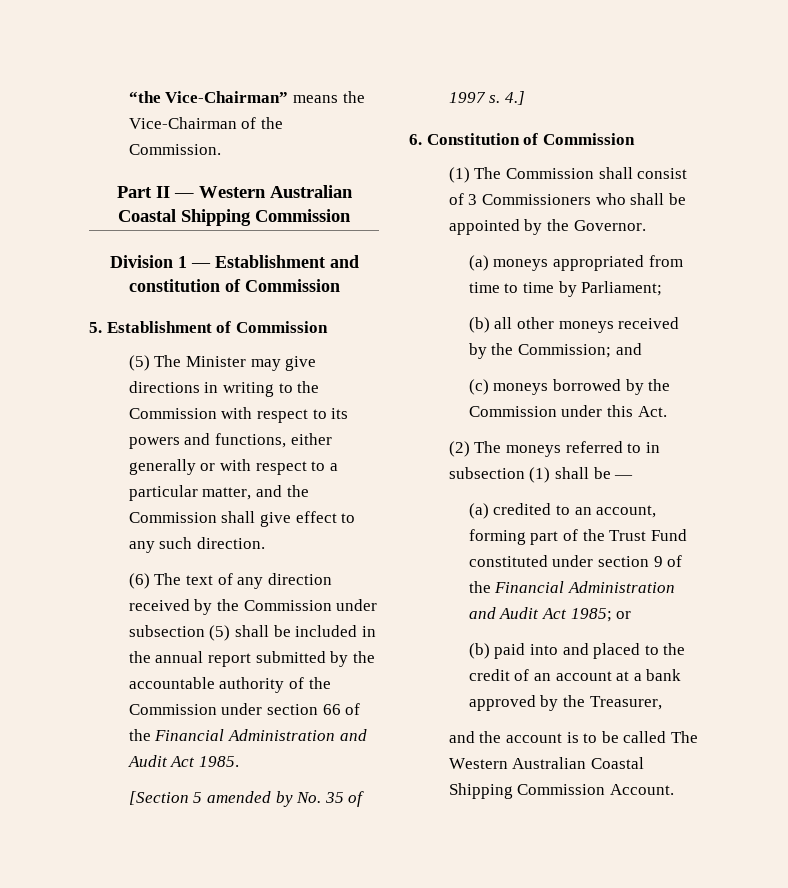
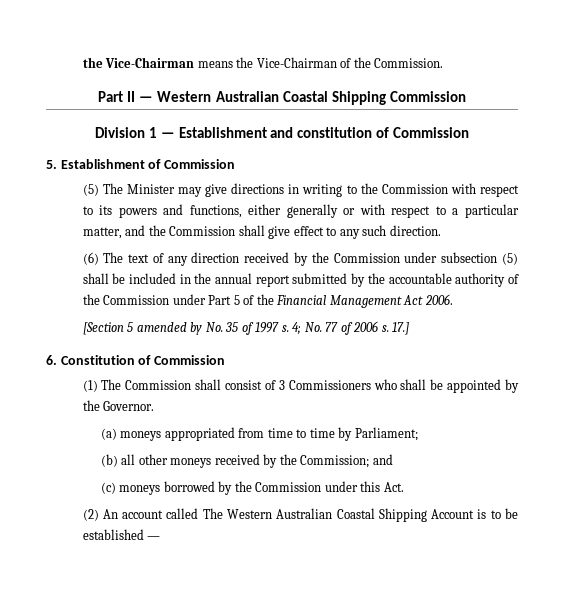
[128,91,289,103] “the Vice-Chairman” -> [82,57,195,68] the Vice-Chairman
[267,703,361,715] [128,729,367,741] [127,755,240,767] section 66 of the Financial Administration and Audit Act 1985. -> [208,294,453,308] Part 5 of the Financial Management Act 2006.
[505,91,526,105] 4.] -> [292,321,410,335] 4; No. 77 of 2006 s. 17.]
[474,441,660,457] [448,467,634,483] [468,503,657,519] [468,529,687,545] [468,555,683,567] [468,581,675,593] [468,607,632,622] [468,643,686,659] [468,669,682,681] [468,695,662,711] [448,731,619,743] The moneys referred to in subsection (1) shall be — // (a) credited to an account, forming part of the Trust Fund constituted under section 9 of the Financial Administration and Audit Act 1985; or // (b) paid into and placed to the credit of an account at a bank approved by the Treasurer, // and the account is to be -> [102,509,164,519] An account
[517,784,675,795] Commission Account. -> [431,508,518,519] [82,529,161,540] Account is to be established —

